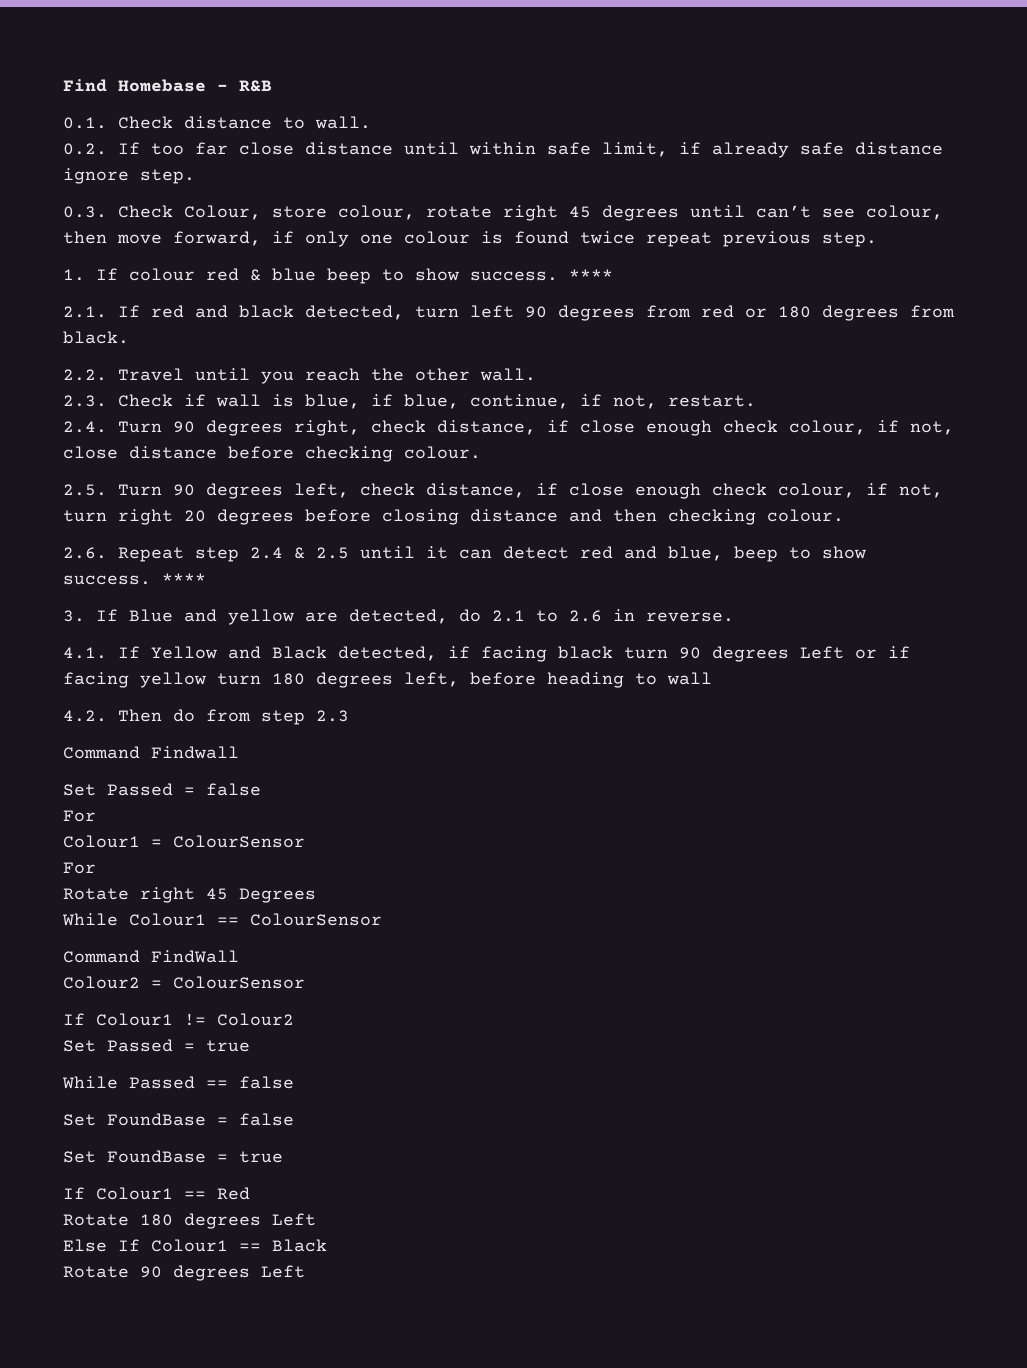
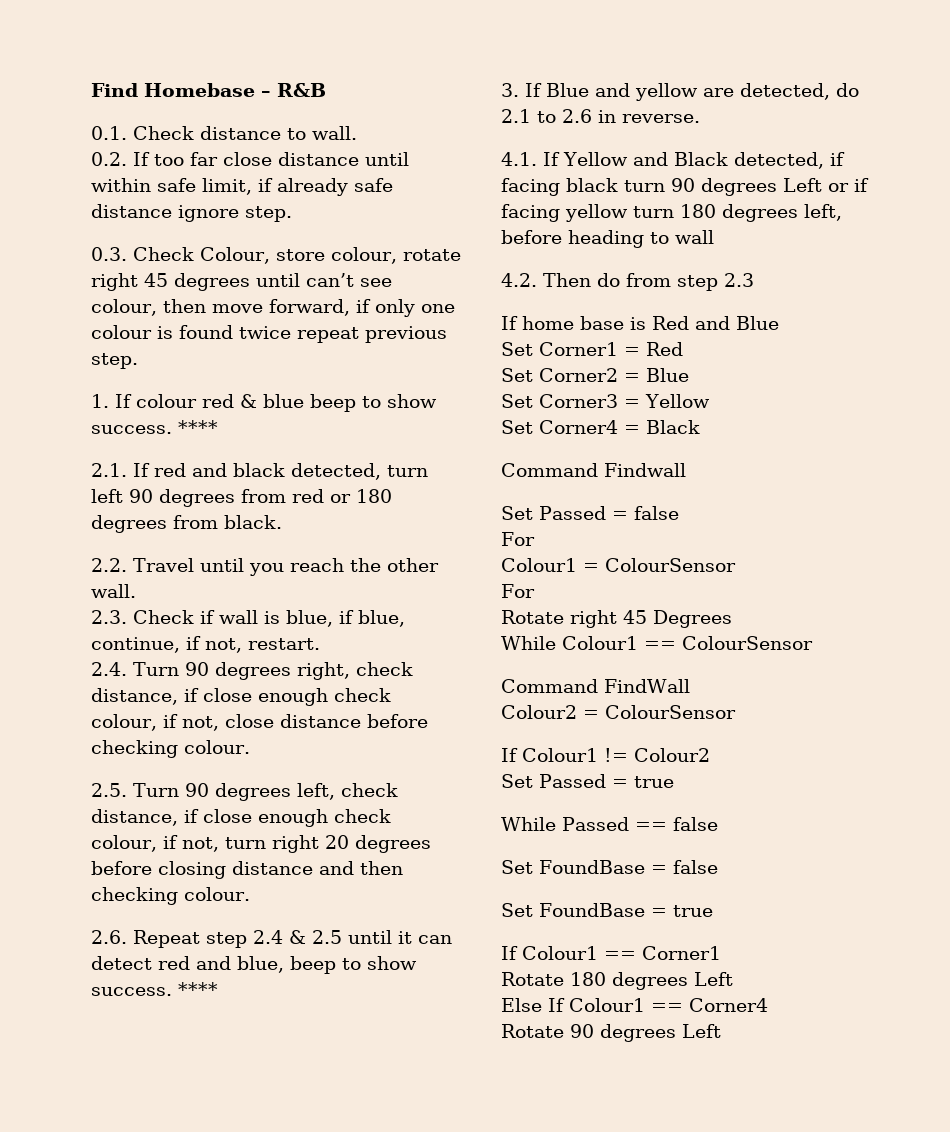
(349, 716) none -> [501,316,779,330] [501,342,683,356] [501,368,689,382] [501,394,710,408] [501,420,700,434] // If home base is Red and Blue // Set Corner1 = Red // Set Corner2 = Blue // Set Corner3 = Yellow // Set Corner4 = Black
[217,1187,250,1200] Red -> [642,946,721,960] Corner1
[272,1239,327,1252] Black -> [689,998,768,1012] Corner4

